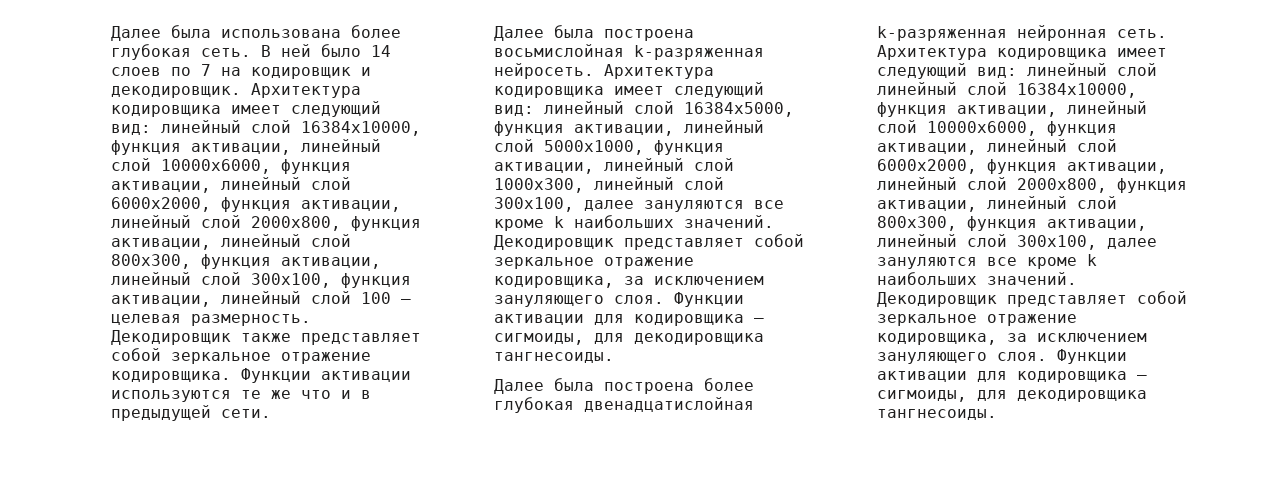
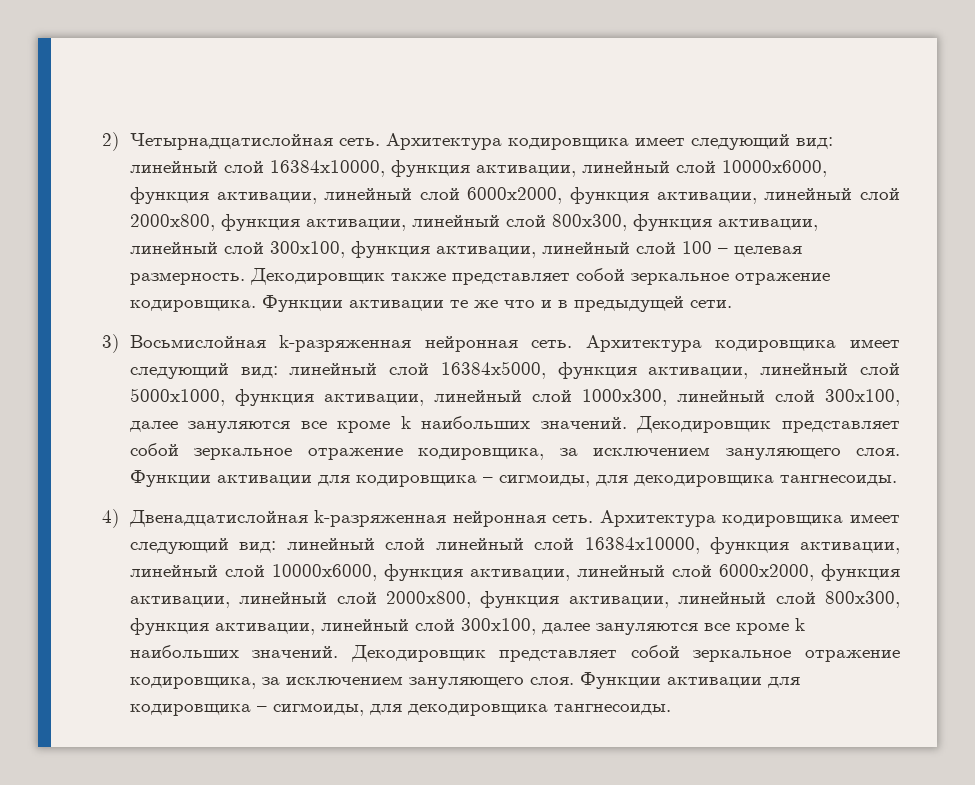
[111,25,402,41] [111,44,392,60] [111,64,372,79] [111,86,242,98] Далее была использована более глубокая сеть. В ней было 14 слоев по 7 на кодировщик и декодировщик. -> [102,132,380,151] 2) Четырнадцатислойная сеть.
[111,390,232,402] используются -> (444, 305) none
[494,25,695,41] [494,44,765,60] [494,63,595,79] Далее была построена восьмислойная k-разряженная нейросеть. -> [102,334,573,353] 3) Восьмислойная k-разряженная нейронная сеть.
[494,378,755,394] [494,397,755,413] Далее была построена более глубокая двенадцатислойная -> [102,509,308,528] 4) Двенадцатислойная

